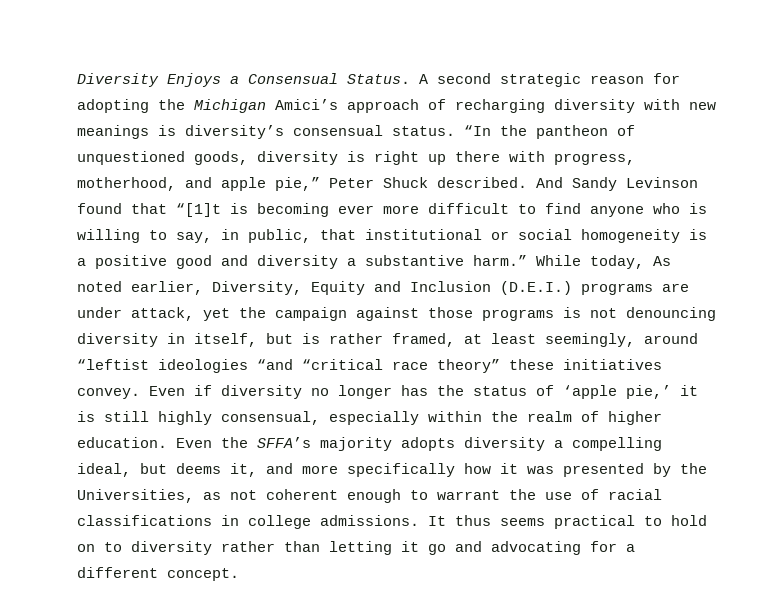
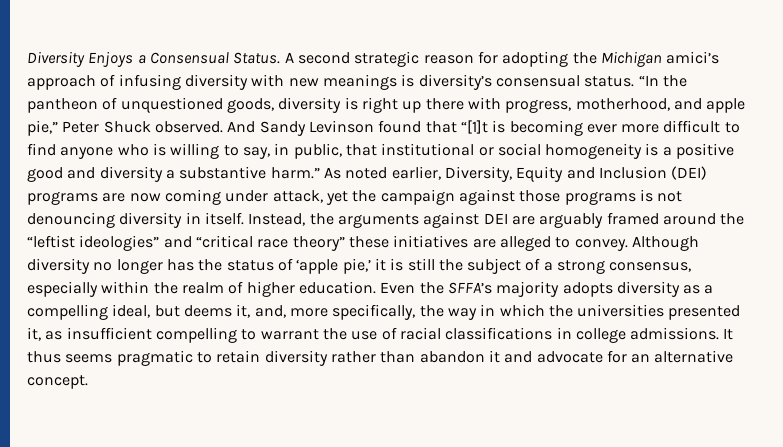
[275,99,338,110] Amici’s -> [666,51,720,64] amici’s
[455,99,545,113] recharging -> [118,74,181,90] infusing
[437,177,527,188] described. -> [154,121,223,133] observed.
[536,255,644,269] While today, -> (320, 173) none
[500,281,572,295] (D.E.I.) -> [671,166,708,180] (DEI)
(689, 287) none -> [129,189,221,205] now coming
[194,333,698,347] [77,359,293,373] itself, but is rather framed, at least seemingly, around “leftist ideologies “and -> [204,212,745,228] [27,235,192,251] itself. Instead, the arguments against DEI are arguably framed around the “leftist ideologies” and
[77,385,212,399] convey. Even if -> [472,236,699,251] are alleged to convey. Although
[158,411,320,425] highly consensual, -> [438,258,692,274] the subject of a strong consensus,
(545, 444) none -> [683,285,701,294] as
[266,463,707,477] [77,489,401,503] and more specifically how it was presented by the Universities, as not coherent enough -> [254,304,741,320] [27,327,237,343] and, more specifically, the way in which the universities presented it, as insufficient compelling
[554,515,707,529] [77,541,635,555] [77,567,158,578] practical to hold on to diversity rather than letting it go and advocating for a different -> [116,350,734,366] pragmatic to retain diversity rather than abandon it and advocate for an alternative

